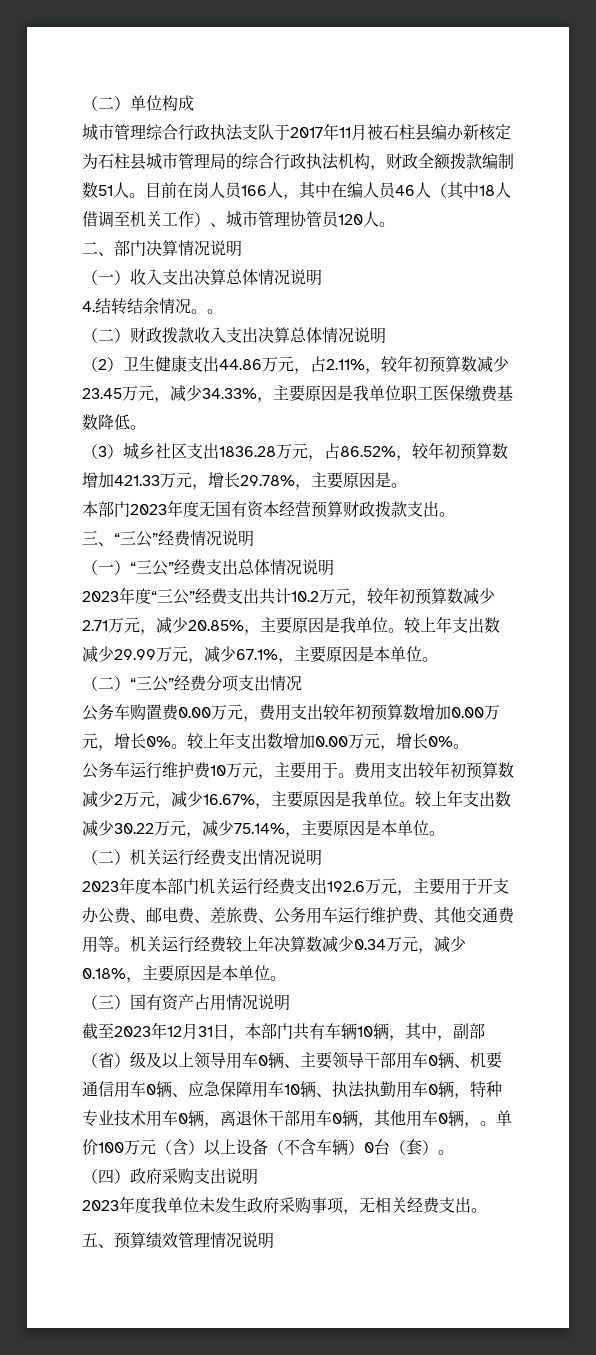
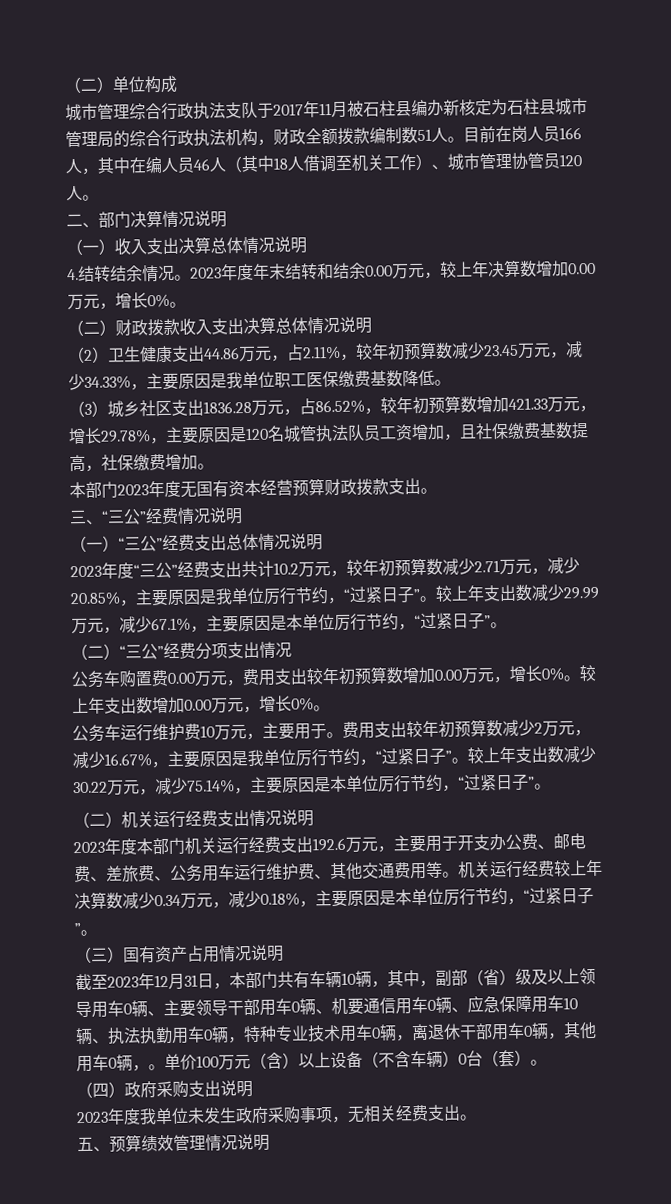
(207, 311) none -> [190,259,596,281] [67,292,170,311] 2023年度年末结转和结余0.00万元，较上年决算数增加0.00万元，增长0%
(391, 480) none -> [245,422,589,443] [69,453,198,473] 120名城管执法队员工资增加，且社保缴费基数提高，社保缴费增加
(388, 625) none -> [263,586,420,605] 厉行节约，“过紧日子”
(422, 654) none -> [334,612,491,632] 厉行节约，“过紧日子”
(399, 799) none -> [295,747,452,767] 厉行节约，“过紧日子”
(429, 828) none -> [378,773,535,793] 厉行节约，“过紧日子”
(270, 973) none -> [443,887,594,906] [74,923,81,935] 厉行节约，“过紧日子”

